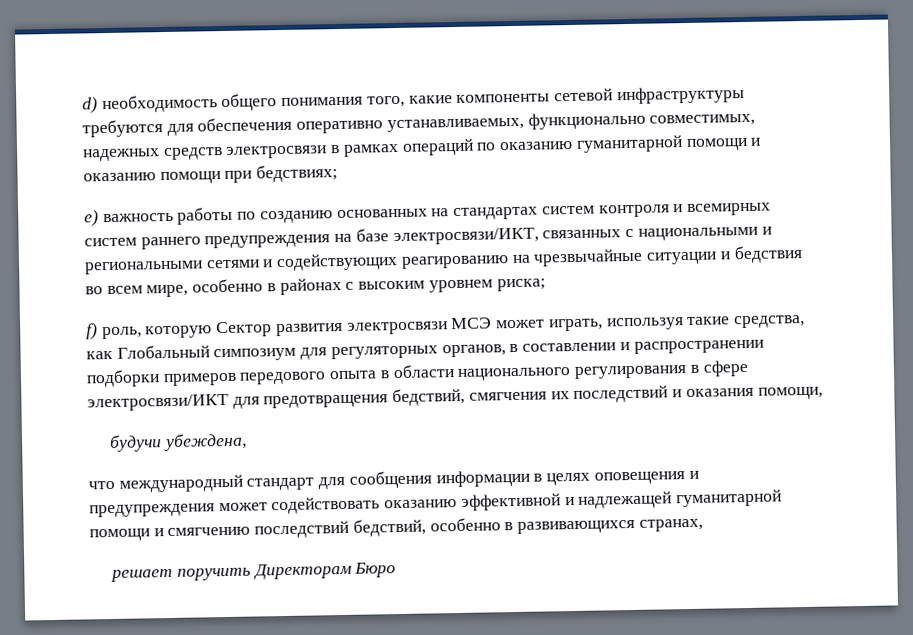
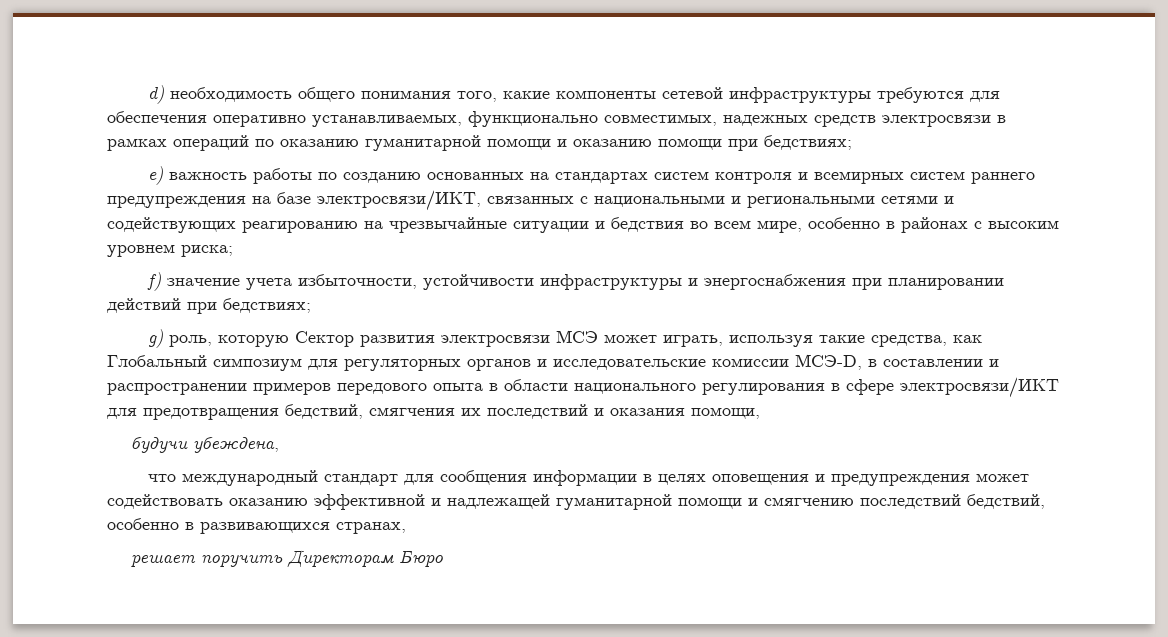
(98, 331) none -> [166,274,1004,290] [107,298,311,314] [147,329,163,348] значение учета избыточности, устойчивости инфраструктуры и энергоснабжения при планировании действий при бедствиях; // g)
[441,344,506,358] органов, -> [467,354,862,371] органов и исследовательские комиссии МСЭ-D,
[86,369,160,388] подборки -> (247, 389) none

